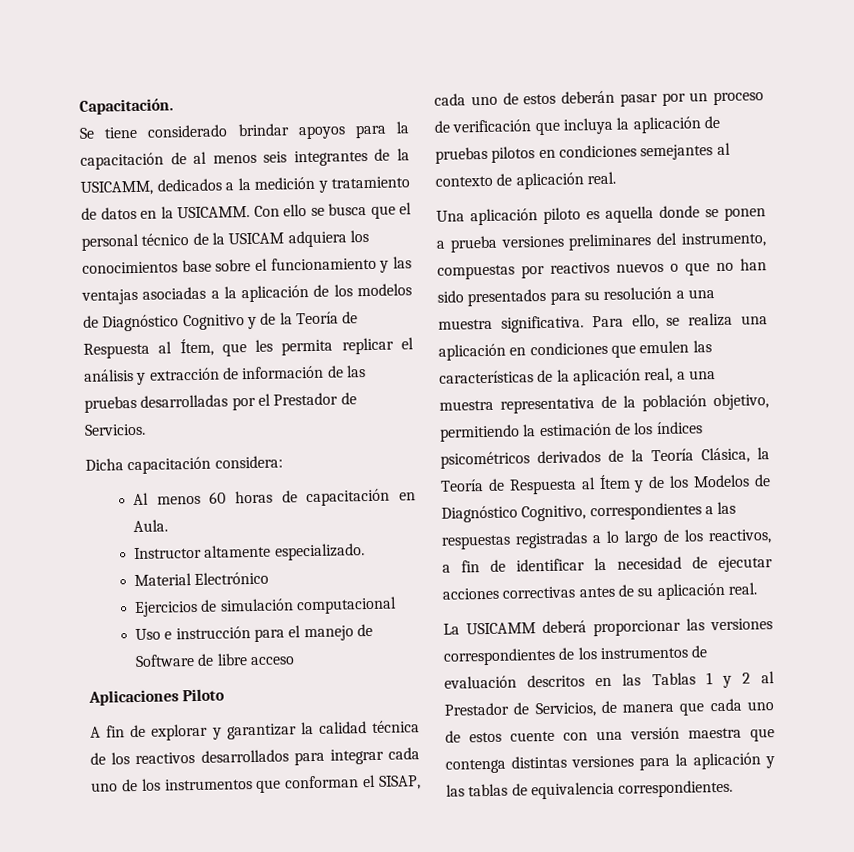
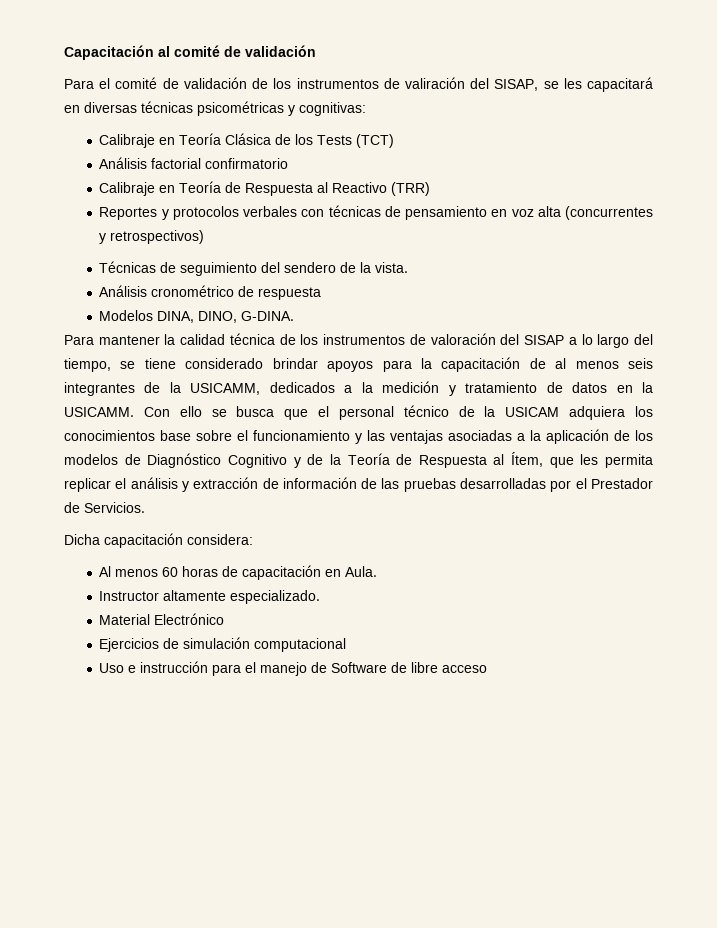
[79,98,174,115] [79,127,95,139] Capacitación. // Se -> [64,45,316,60] [64,77,653,92] [64,101,366,116] [99,133,395,148] [99,157,289,169] [99,181,431,196] [99,205,654,220] [99,230,205,244] [99,261,409,276] [99,285,322,300] [99,310,295,323] [64,333,653,348] [64,358,136,372] Capacitación al comité de validación // Para el comité de validación de los instrumentos de valiración del SISAP, se les capacitará en diversas técnicas psicométricas y cognitivas: // Calibraje en Teoría Clásica de los Tests (TCT) // Análisis factorial confirmatorio // Calibraje en Teoría de Respuesta al Reactivo (TRR) // Reportes y protocolos verbales con técnicas de pensamiento en voz alta (concurrentes y retrospectivos) // Técnicas de seguimiento del sendero de la vista. // Análisis cronométrico de respuesta // Modelos DINA, DINO, G-DINA. // Para mantener la calidad técnica de los instrumentos de valoración del SISAP a lo largo del tiempo, se
[88,688,226,706] [90,720,420,741] [90,747,420,766] [91,774,421,793] [434,90,764,107] [434,115,720,136] [435,142,731,164] [435,171,616,190] [436,205,766,226] [436,232,766,253] [437,258,767,280] [437,286,715,307] [438,312,768,333] [438,340,712,361] [439,367,716,386] [439,393,769,414] [439,421,703,442] [440,447,770,469] [440,474,771,495] [441,501,737,523] [441,529,772,550] [442,556,773,573] [442,582,757,601] [443,618,773,637] [443,645,708,666] [444,671,775,689] [444,698,774,718] [445,726,775,743] [445,752,775,774] [446,779,734,800] // Aplicaciones Piloto // A fin de explorar y garantizar la calidad técnica de los reactivos desarrollados para integrar cada uno de los instrumentos que conforman el SISAP, cada uno de estos deberán pasar por un proceso de verificación que incluya la aplicación de pruebas pilotos en condiciones semejantes al contexto de aplicación real. // Una aplicación piloto es aquella donde se ponen a prueba versiones preliminares del instrumento, compuestas por reactivos nuevos o que no han sido presentados para su resolución a una muestra significativa. Para ello, se realiza una aplicación en condiciones que emulen las características de la aplicación real, a una muestra representativa de la población objetivo, permitiendo la estimación de los índices psicométricos derivados de la Teoría Clásica, la Teoría de Respuesta al Ítem y de los Modelos de Diagnóstico Cognitivo, correspondientes a las respuestas registradas a lo largo de los reactivos, a fin de identificar la necesidad de ejecutar acciones correctivas antes de su aplicación real. // La USICAMM deberá proporcionar las versiones correspondientes de los instrumentos de evaluación descritos en las Tablas 1 y 2 al Prestador de Servicios, de manera que cada uno de estos cuente con una versión maestra que contenga distintas versiones para la aplicación y las tablas de equivalencia correspondientes. -> (488, 669) none

